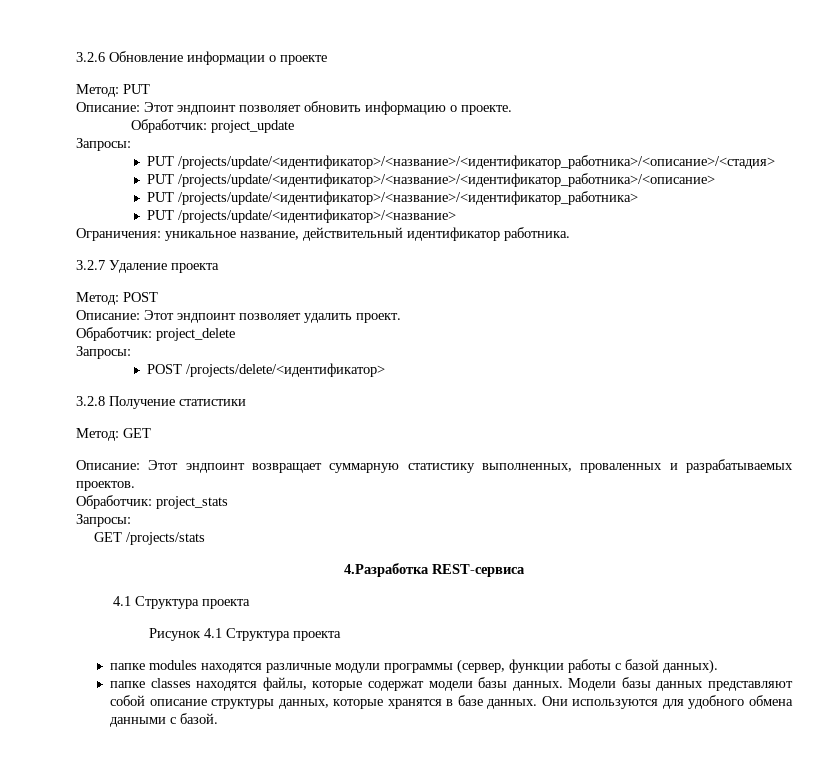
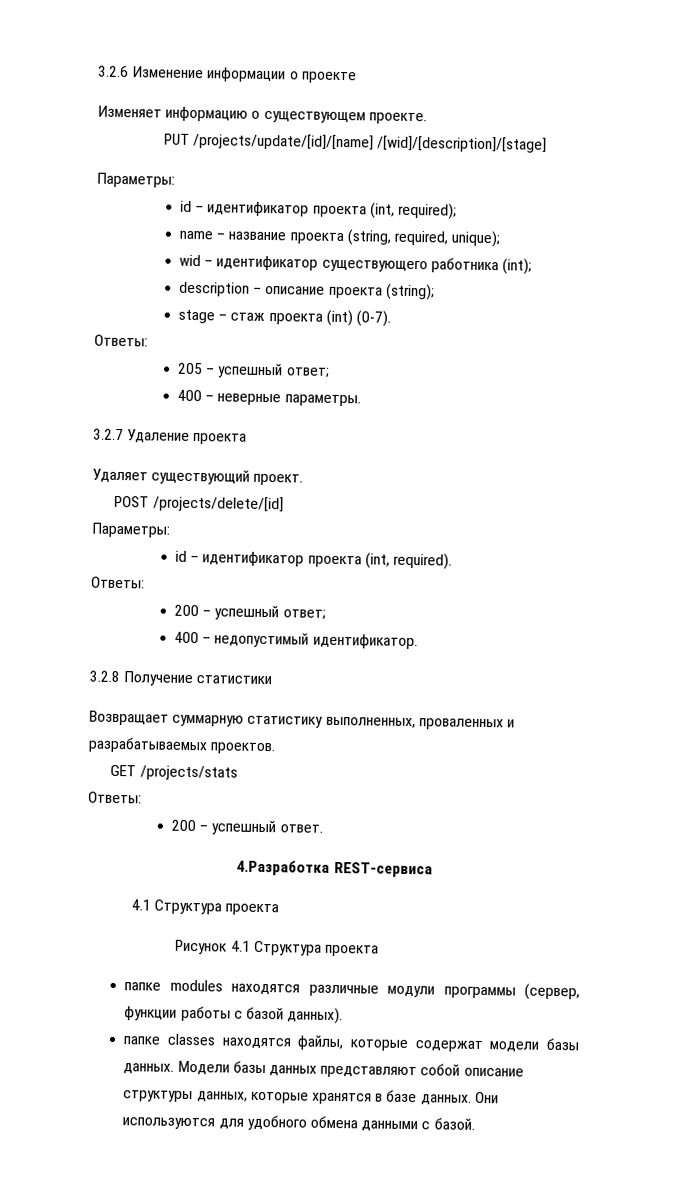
[109,51,183,62] Обновление -> [132,66,205,79] Изменение
[76,84,150,97] [76,101,361,115] Метод: PUT // Описание: Этот эндпоинт позволяет обновить -> [97,105,162,118] Изменяет
(457, 108) none -> [263,110,366,124] существующем
[130,119,294,133] [76,138,131,151] [146,155,775,169] [146,173,715,187] [146,191,638,205] [146,209,456,223] [76,227,570,241] [76,260,219,273] [76,292,158,305] [76,310,401,323] [76,327,235,341] [76,346,131,359] [146,363,385,377] [76,396,246,409] [76,428,151,441] [76,460,322,473] Обработчик: project_update // Запросы: // PUT /projects/update/<идентификатор>/<название>/<идентификатор_работника>/<описание>/<стадия> // PUT /projects/update/<идентификатор>/<название>/<идентификатор_работника>/<описание> // PUT /projects/update/<идентификатор>/<название>/<идентификатор_работника> // PUT /projects/update/<идентификатор>/<название> // Ограничения: уникальное название, действительный идентификатор работника. // 3.2.7 Удаление проекта // Метод: POST // Описание: Этот эндпоинт позволяет удалить проект. // Обработчик: project_delete // Запросы: // POST /projects/delete/<идентификатор> // 3.2.8 Получение статистики // Метод: GET // Описание: Этот эндпоинт возвращает -> [164,132,548,153] [96,172,175,188] [180,200,457,220] [179,229,501,248] [179,254,532,275] [179,281,435,301] [178,309,391,327] [94,334,148,347] [178,362,330,379] [177,389,361,407] [93,428,248,445] [92,468,304,486] [114,495,284,513] [91,522,170,538] [175,550,452,570] [91,576,145,589] [174,604,326,621] [174,631,418,650] [89,670,273,687] [89,710,169,726] PUT /projects/update/[id]/[name] /[wid]/[description]/[stage] // Параметры: // id – идентификатор проекта (int, required); // name – название проекта (string, required, unique); // wid – идентификатор существующего работника (int); // description – описание проекта (string); // stage – стаж проекта (int) (0-7). // Ответы: // 205 – успешный ответ; // 400 – неверные параметры. // 3.2.7 Удаление проекта // Удаляет существующий проект. // POST /projects/delete/[id] // Параметры: // id – идентификатор проекта (int, required). // Ответы: // 200 – успешный ответ; // 400 – недопустимый идентификатор. // 3.2.8 Получение статистики // Возвращает
[76,495,228,509] [76,514,131,527] // Обработчик: project_stats // Запросы: -> (276, 748) none
(206, 538) none -> [88,791,142,804] [171,819,323,836] // Ответы: // 200 – успешный ответ.

